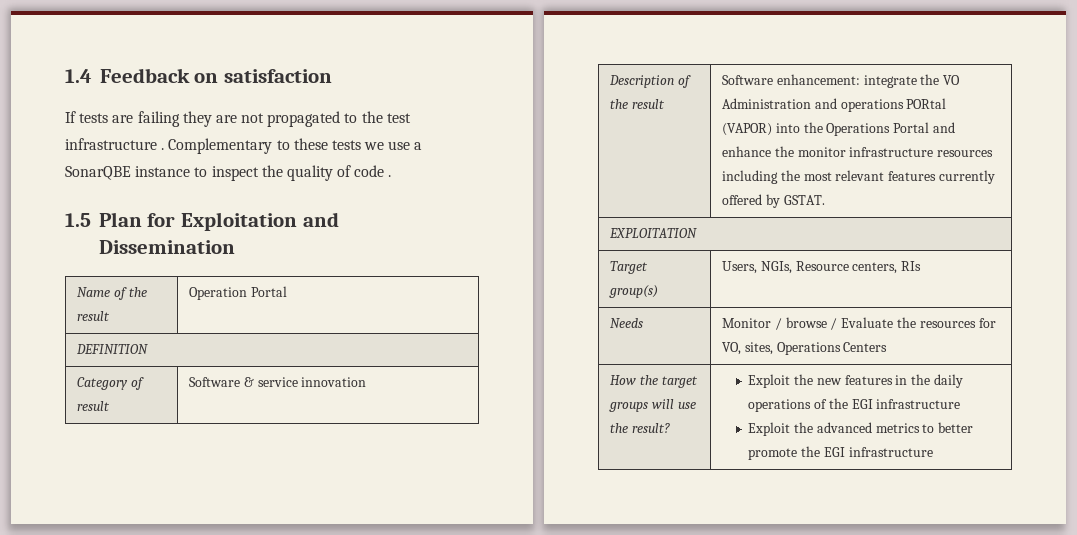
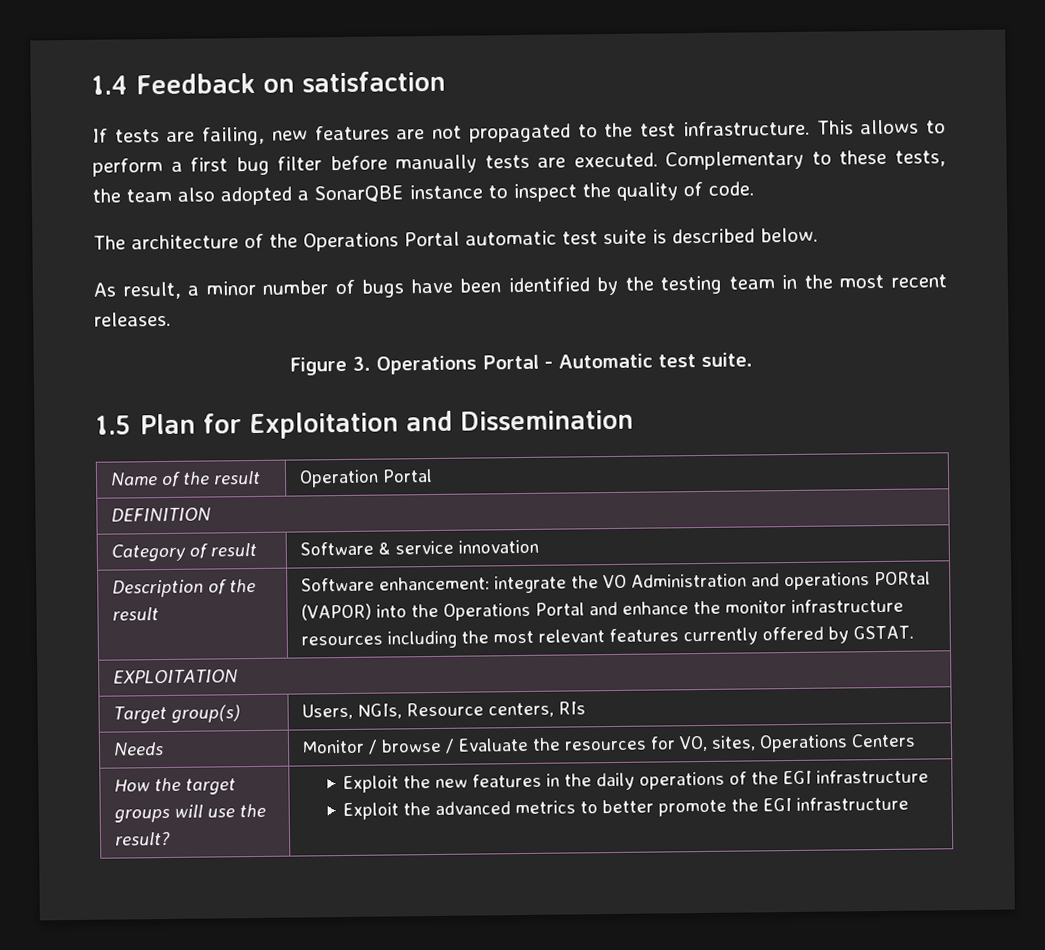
[137,111,212,127] failing they -> [202,125,390,146] failing, new features
[65,138,411,154] infrastructure . Complementary to these tests we use -> [682,119,947,137] [92,149,947,177] [92,186,292,206] infrastructure. This allows to perform a first bug filter before manually tests are executed. Complementary to these tests, the team also adopted
[354,165,392,177] code . -> [708,181,754,196] [93,227,818,252] [93,274,947,300] [94,311,171,327] [289,352,753,376] code. // The architecture of the Operations Portal automatic test suite is described below. // As result, a minor number of bugs have been identified by the testing team in the most recent releases. // Figure 3. Operations Portal - Automatic test suite.

